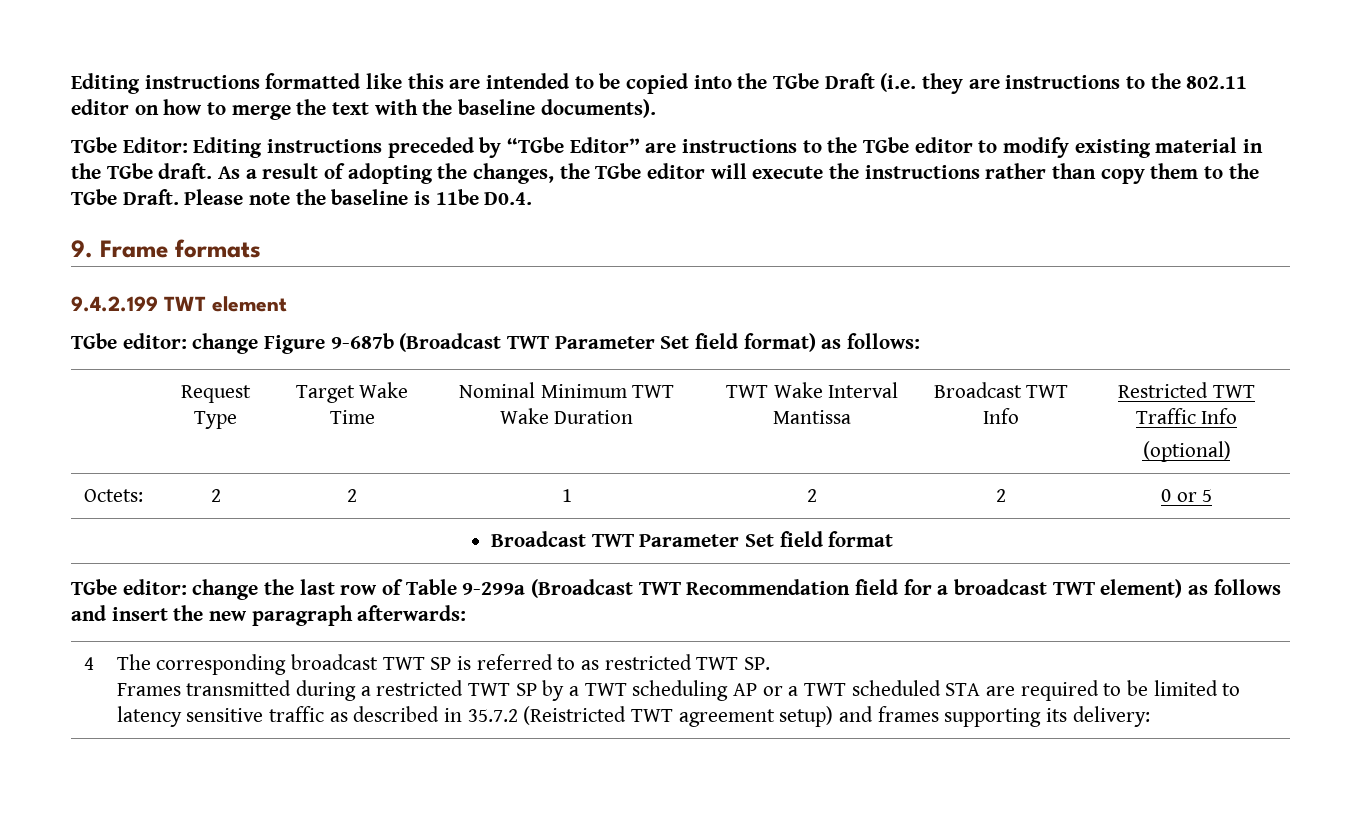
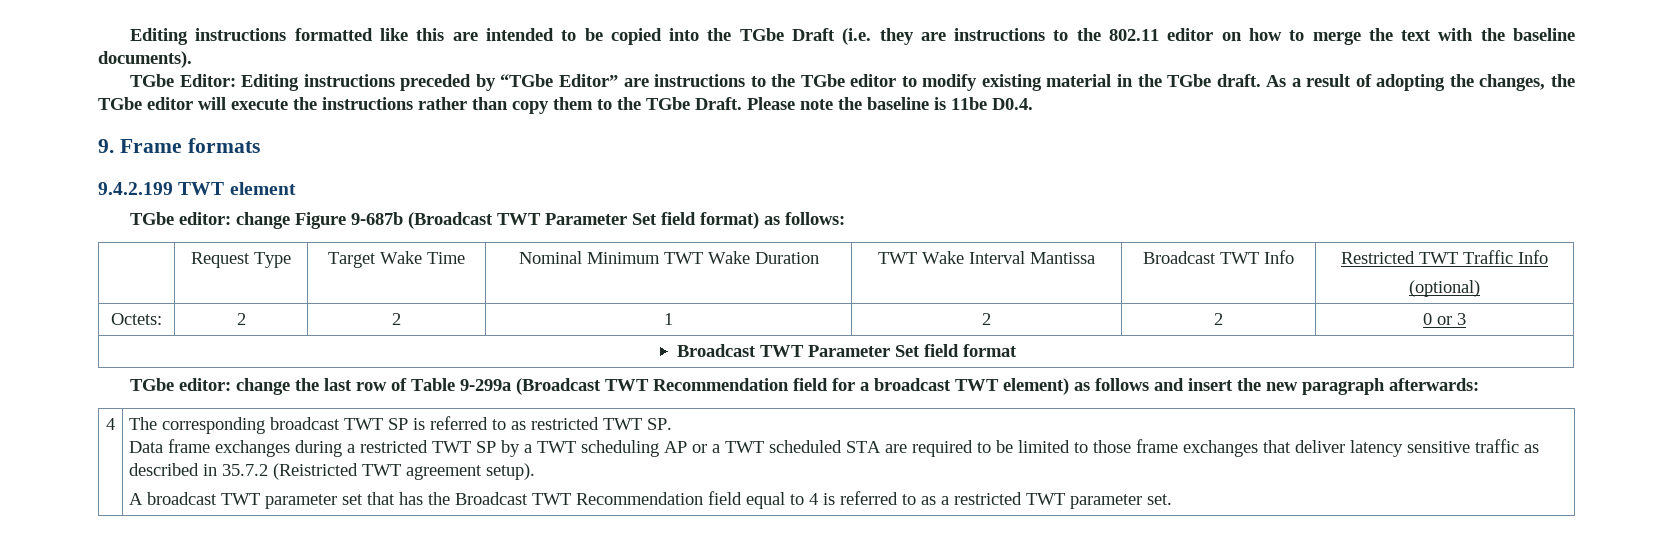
[1202,489,1213,502] 5 -> [1457,313,1467,325] 3
[116,680,292,696] Frames transmitted -> [129,439,291,457] Data frame exchanges
(1241, 689) none -> [1093,439,1346,457] those frame exchanges that deliver
[779,706,1150,727] setup) and frames supporting its delivery: -> [486,463,536,480] [129,491,1173,509] setup). // A broadcast TWT parameter set that has the Broadcast TWT Recommendation field equal to 4 is referred to as a restricted TWT parameter set.

